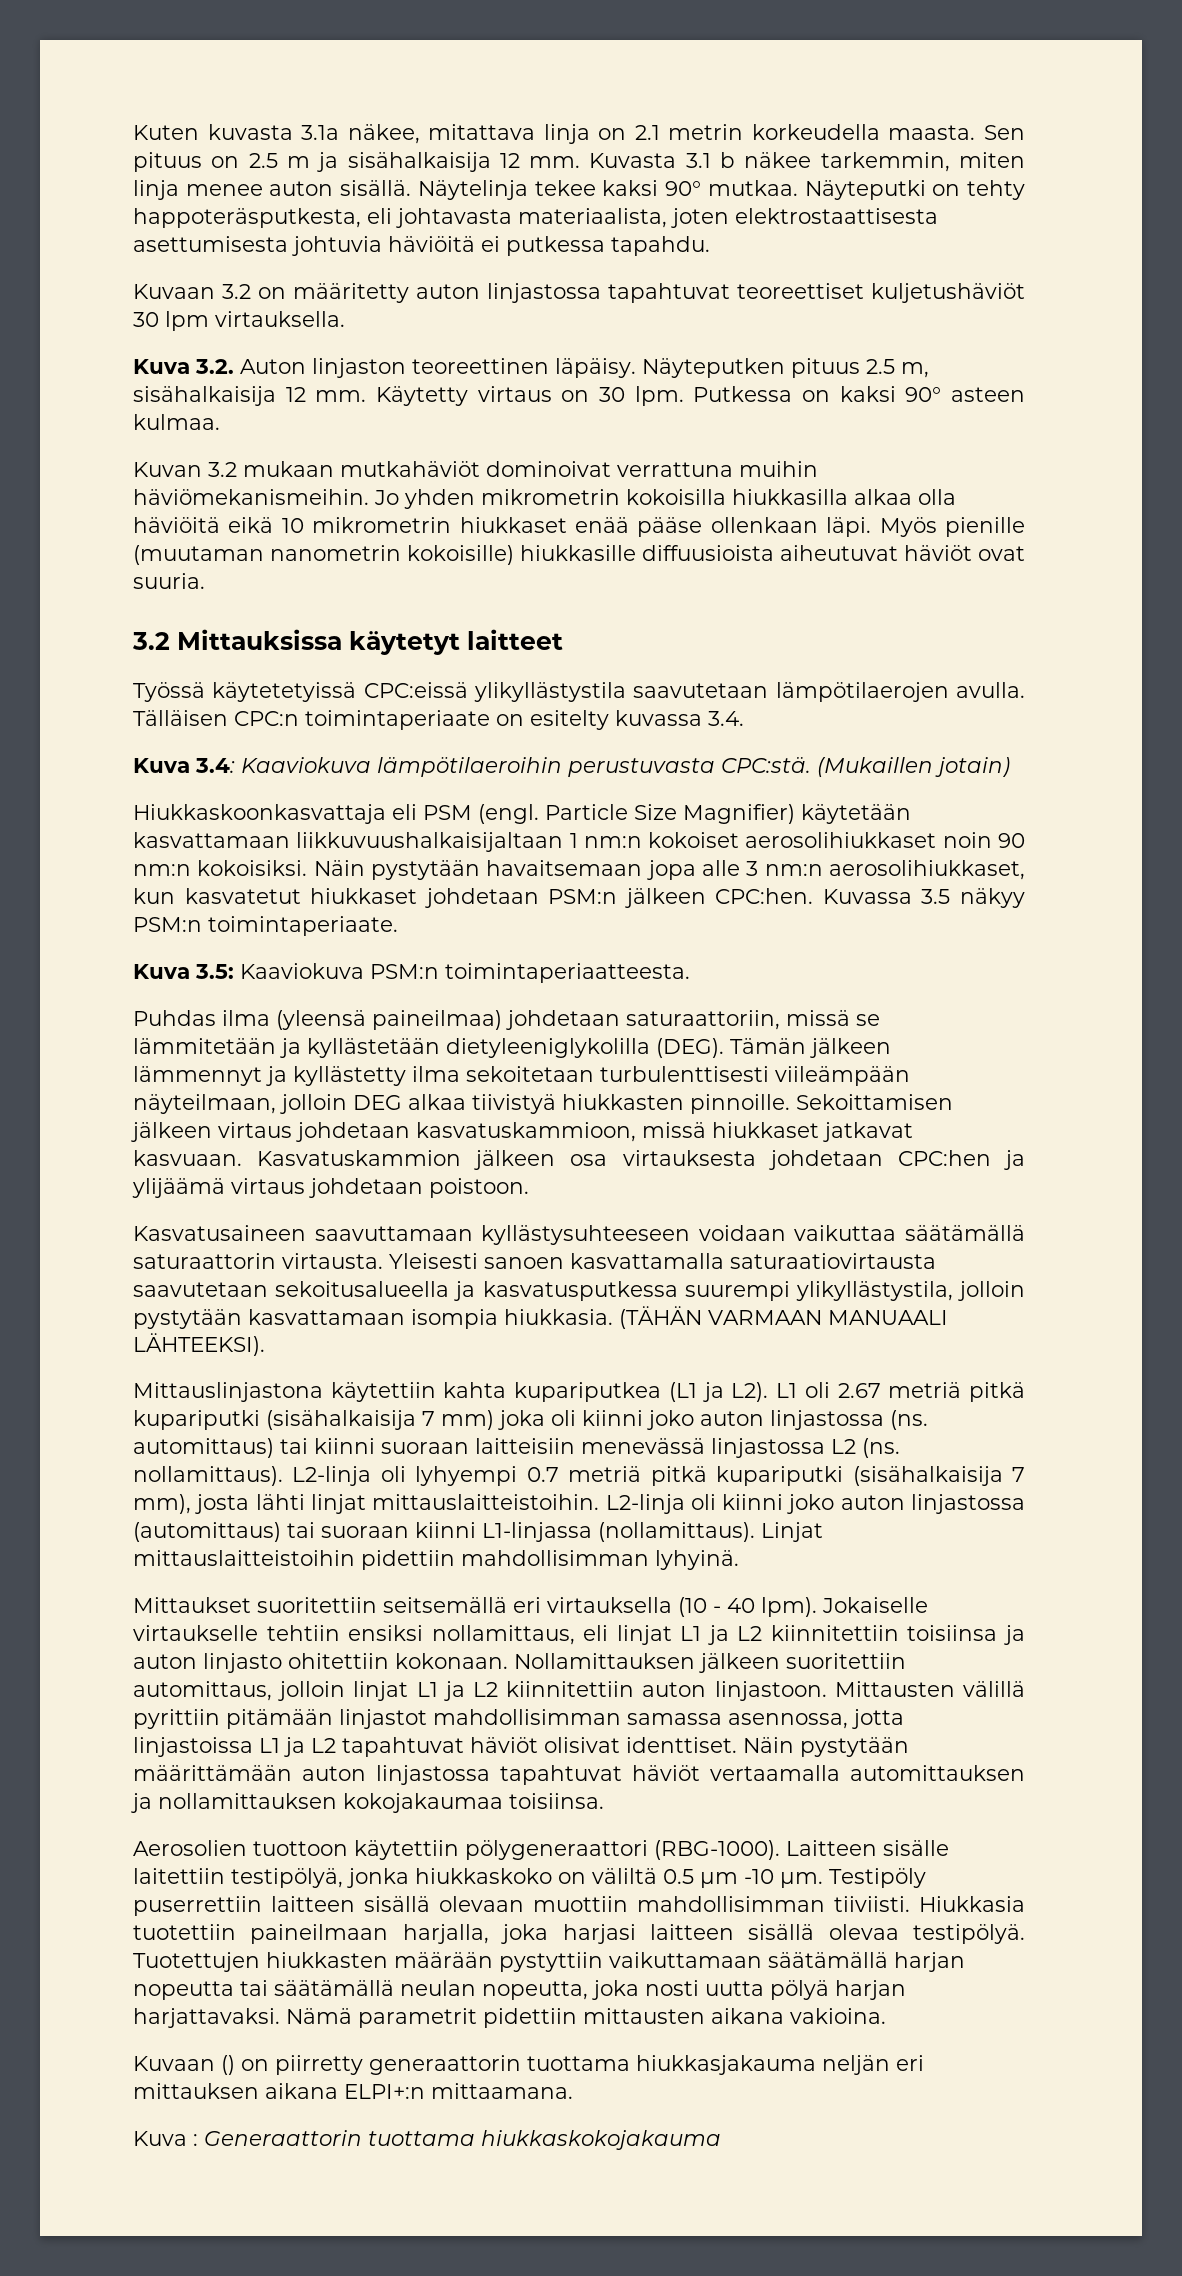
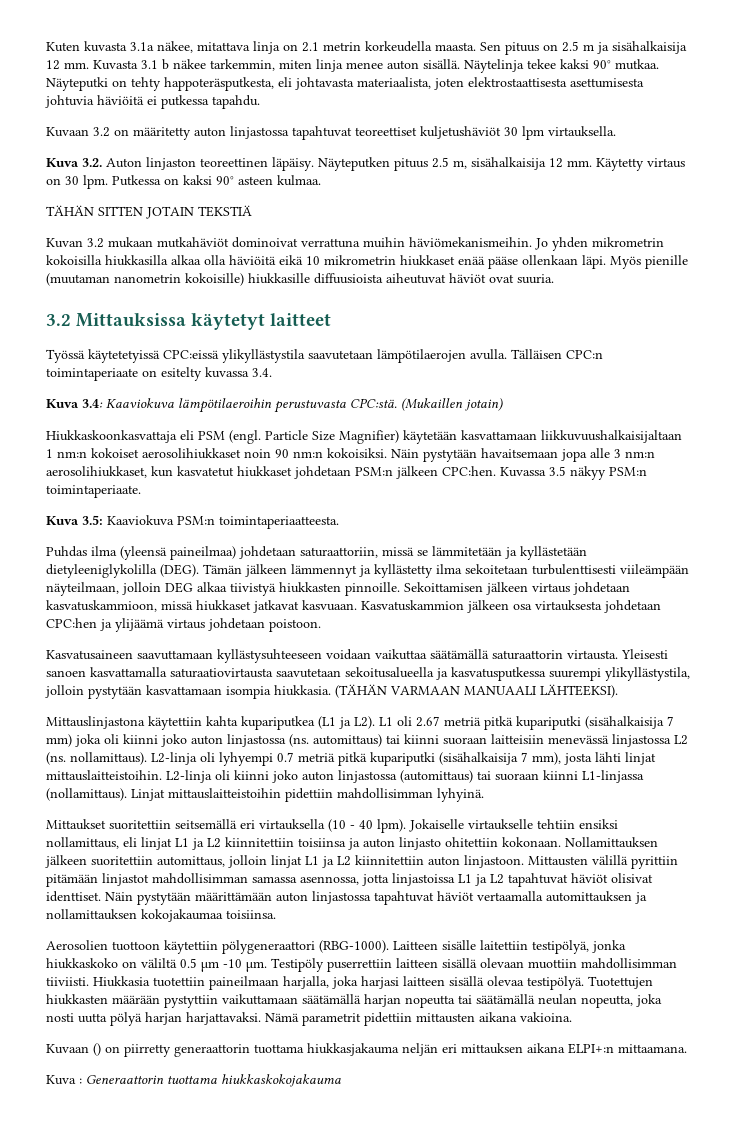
(220, 422) none -> [46,205,252,219] // TÄHÄN SITTEN JOTAIN TEKSTIÄ

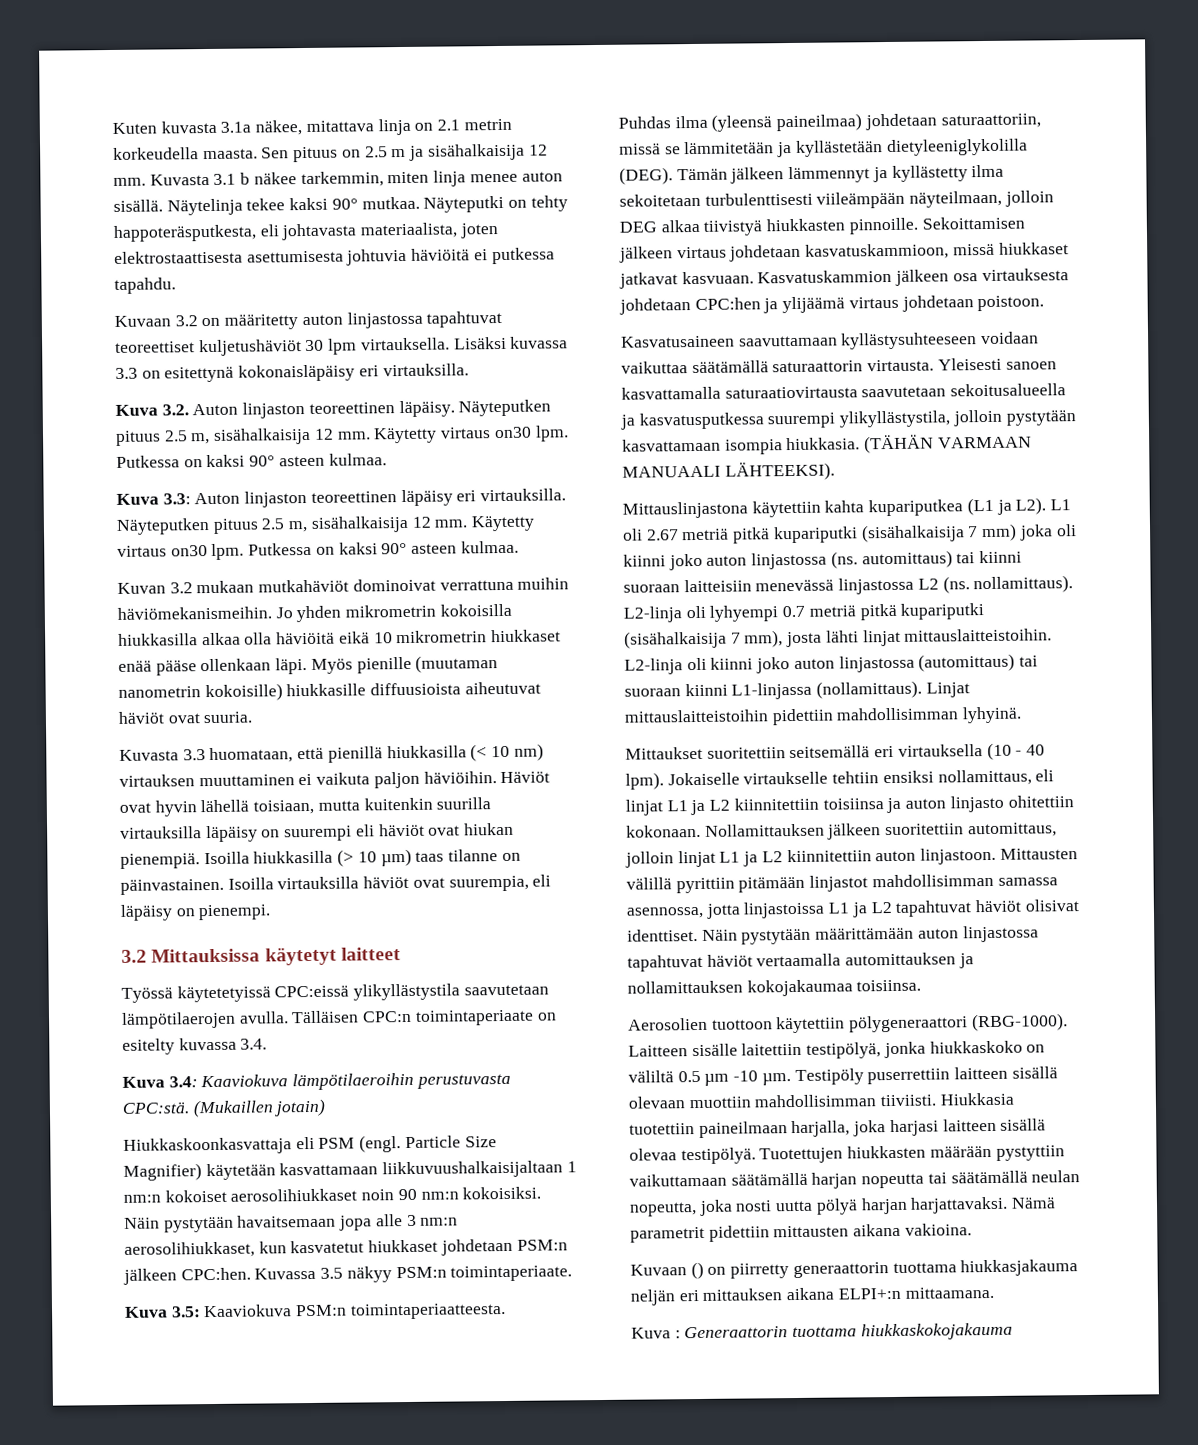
(616, 131) none -> [453,336,569,350] [115,363,469,383] Lisäksi kuvassa 3.3 on esitettynä kokonaisläpäisy eri virtauksilla.
[46,175,321,189] [46,205,252,219] on 30 lpm. Putkessa on kaksi 90° asteen kulmaa. // TÄHÄN SITTEN JOTAIN TEKSTIÄ -> [493,425,569,442] [116,453,387,468] [116,488,567,508] [116,515,536,535] [117,540,519,560] on30 lpm. Putkessa on kaksi 90° asteen kulmaa. // Kuva 3.3: Auton linjaston teoreettinen läpäisy eri virtauksilla. Näyteputken pituus 2.5 m, sisähalkaisija 12 mm. Käytetty virtaus on30 lpm. Putkessa on kaksi 90° asteen kulmaa.
(554, 279) none -> [119,743,544,764] [119,771,551,789] [119,797,492,817] [120,822,515,843] [120,848,521,869] [120,874,552,895] [120,904,272,921] // Kuvasta 3.3 huomataan, että pienillä hiukkasilla (< 10 nm) virtauksen muuttaminen ei vaikuta paljon häviöihin. Häviöt ovat hyvin lähellä toisiaan, mutta kuitenkin suurilla virtauksilla läpäisy on suurempi eli häviöt ovat hiukan pienempiä. Isoilla hiukkasilla (> 10 µm) taas tilanne on päinvastainen. Isoilla virtauksilla häviöt ovat suurempia, eli läpäisy on pienempi.

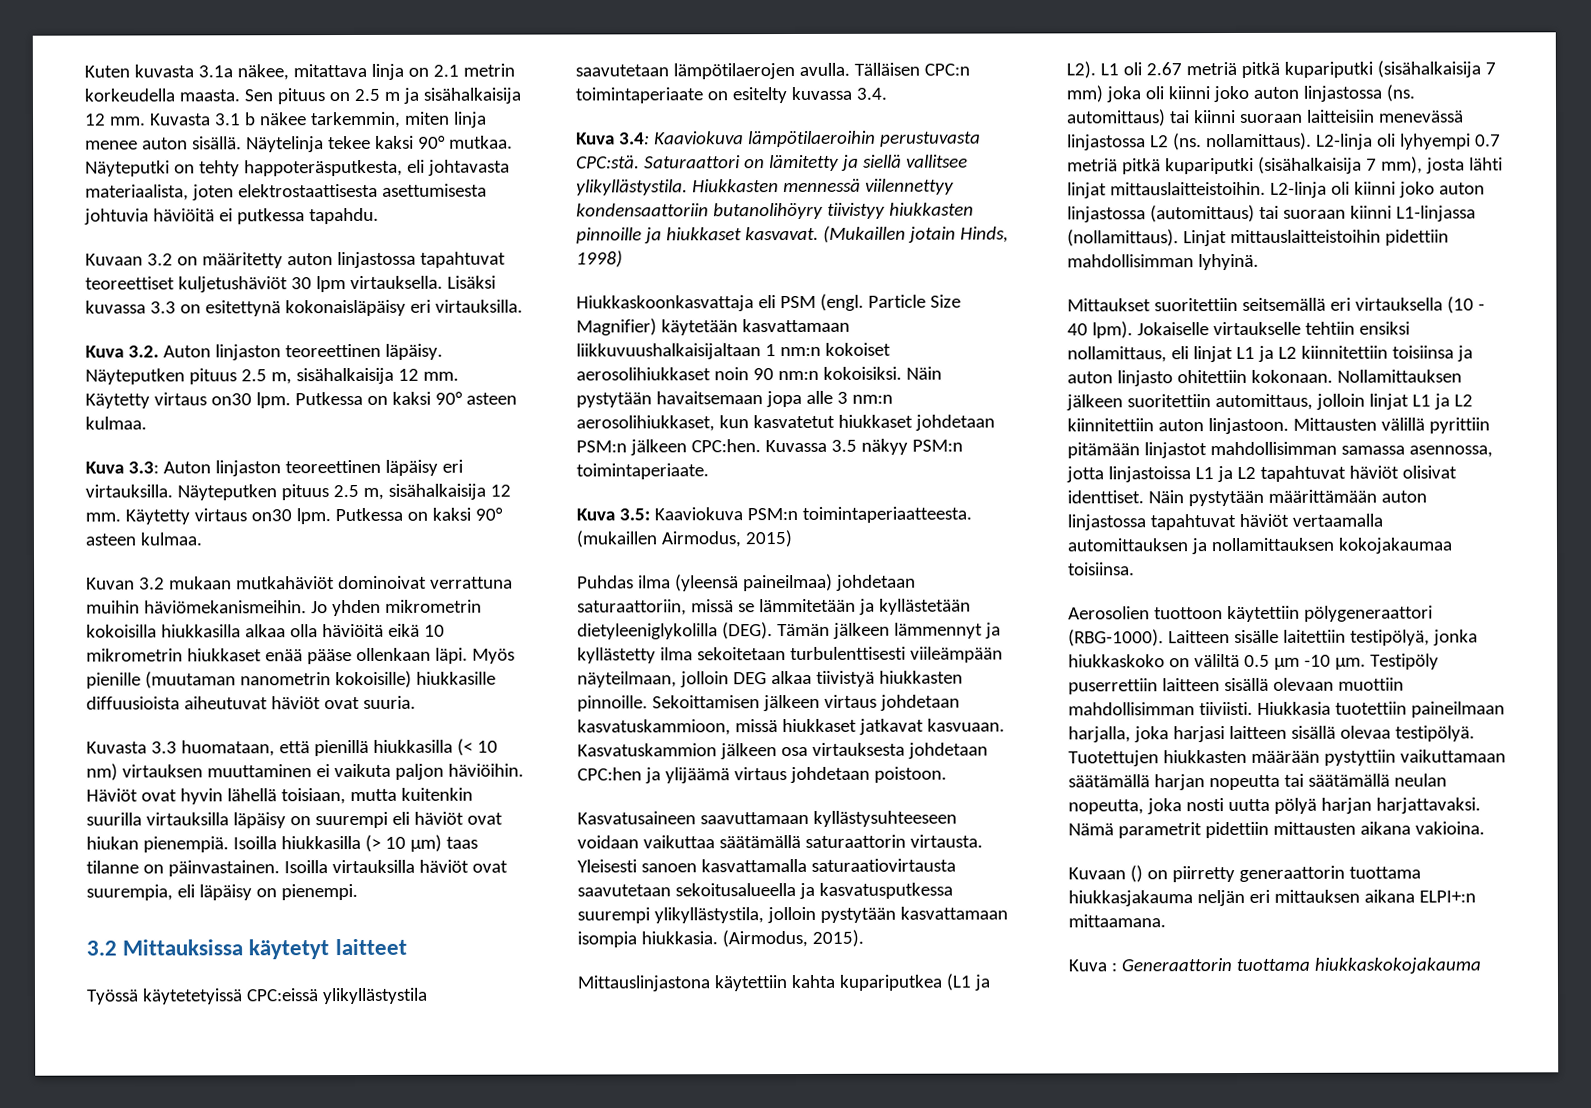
[192,1098,327,1118] (Mukaillen jotain) -> [643,154,968,172] [576,178,954,196] [576,202,974,220] [576,225,1009,244] [576,250,623,268] Saturaattori on lämitetty ja siellä vallitsee ylikyllästystila. Hiukkasten mennessä viilennettyy kondensaattoriin butanolihöyry tiivistyy hiukkasten pinnoille ja hiukkaset kasvavat. (Mukaillen jotain Hinds, 1998)
(506, 1311) none -> [576,530,792,548] (mukaillen Airmodus, 2015)
[864,434,1032,454] [622,461,835,481] (TÄHÄN VARMAAN MANUAALI LÄHTEEKSI). -> [721,929,864,948] (Airmodus, 2015).

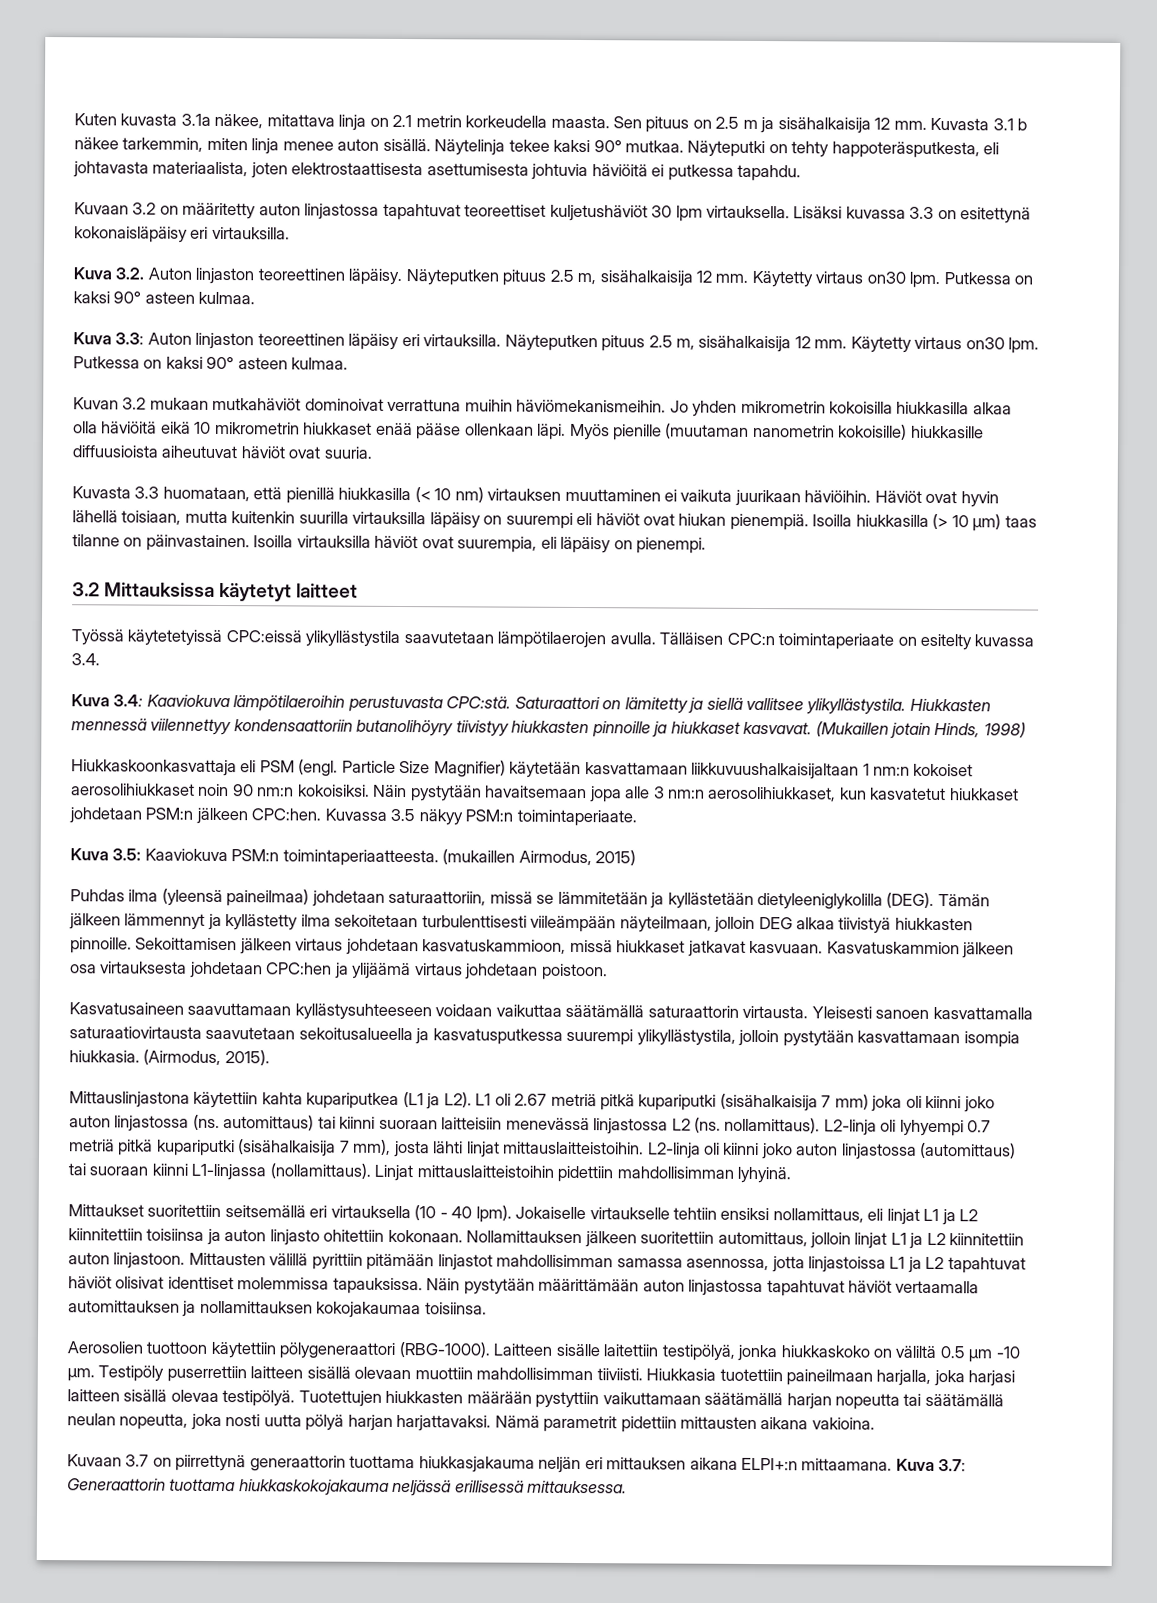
[394,763,444,780] paljon -> [734,489,801,507] juurikaan
[1067,490,1144,504] identtiset. -> [167,1276,423,1295] identtiset molemmissa tapauksissa.
[1129,865,1235,883] () on piirretty -> [125,1454,247,1472] 3.7 on piirrettynä
[1068,959,1117,972] // Kuva : -> [895,1458,967,1472] Kuva 3.7:
(1481, 965) none -> [392,1479,628,1497] neljässä erillisessä mittauksessa.

